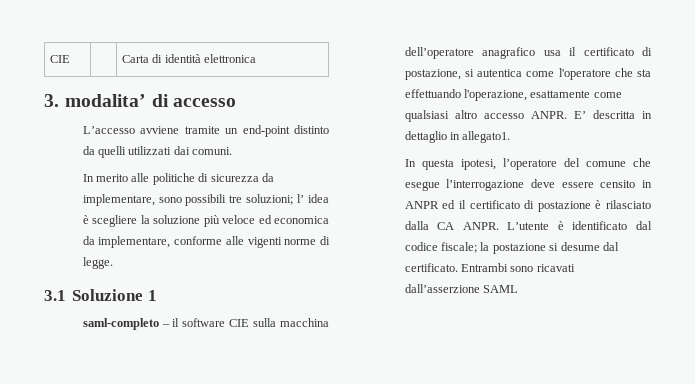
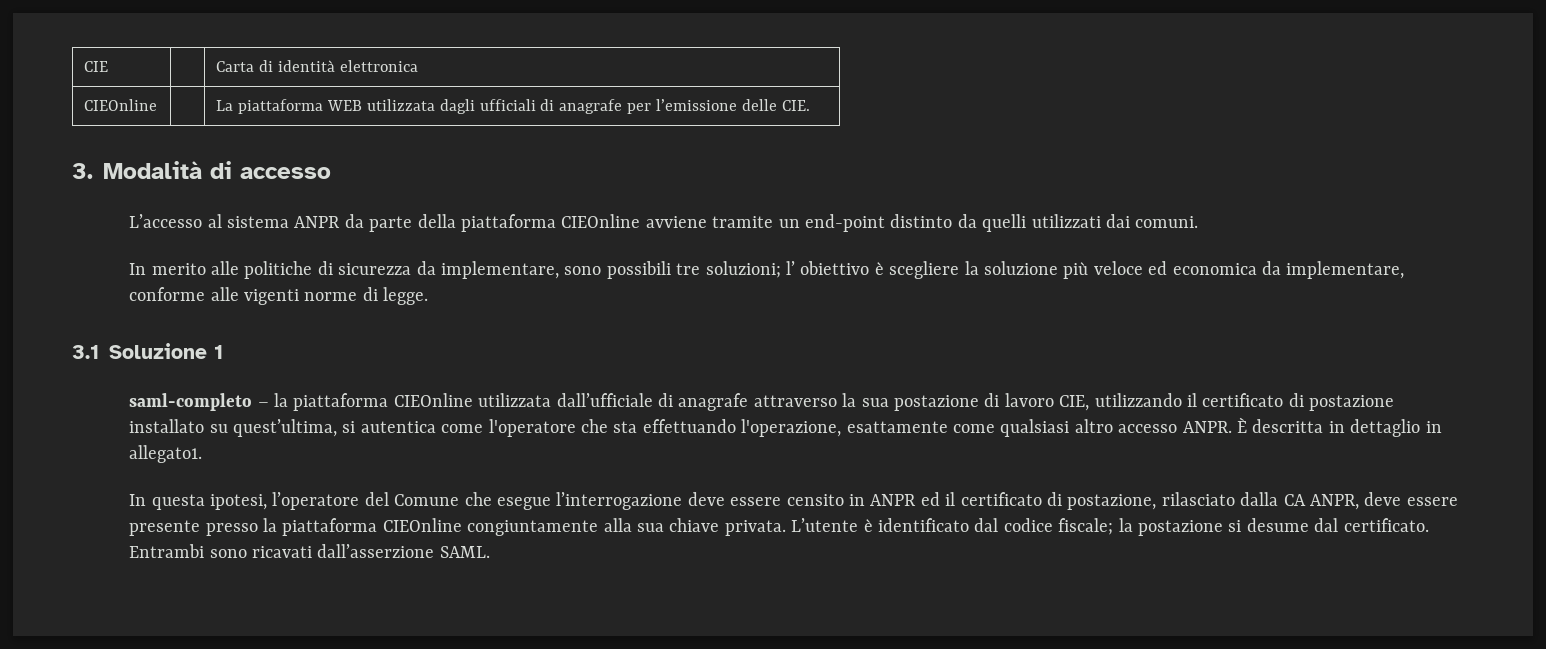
(257, 58) none -> [84,99,158,111] [216,99,810,114] // CIEOnline | | La piattaforma WEB utilizzata dagli ufficiali di anagrafe per l’emissione delle CIE.
[65,94,147,107] modalita’ -> [103,161,202,179] Modalità
(135, 130) none -> [207,214,641,232] al sistema ANPR da parte della piattaforma CIEOnline
[308,194,329,203] idea -> [800,261,870,275] obiettivo
[172,318,329,327] [404,47,652,59] [404,69,461,80] il software CIE sulla macchina dell’operatore anagrafico usa il certificato di postazione, -> [273,393,1395,411] [129,419,337,437] la piattaforma CIEOnline utilizzata dall’ufficiale di anagrafe attraverso la sua postazione di lavoro CIE, utilizzando il certificato di postazione installato su quest’ultima,
[573,111,586,119] E’ -> [1236,417,1247,433] È
[585,161,626,167] comune -> [394,494,460,506] Comune
[537,200,602,212] postazione è -> [1067,494,1157,510] postazione,
[462,222,499,230] ANPR. -> [1309,492,1458,510] [129,518,786,536] ANPR, deve essere presente presso la piattaforma CIEOnline congiuntamente alla sua chiave privata.
[483,285,519,293] SAML -> [439,546,490,558] SAML.

